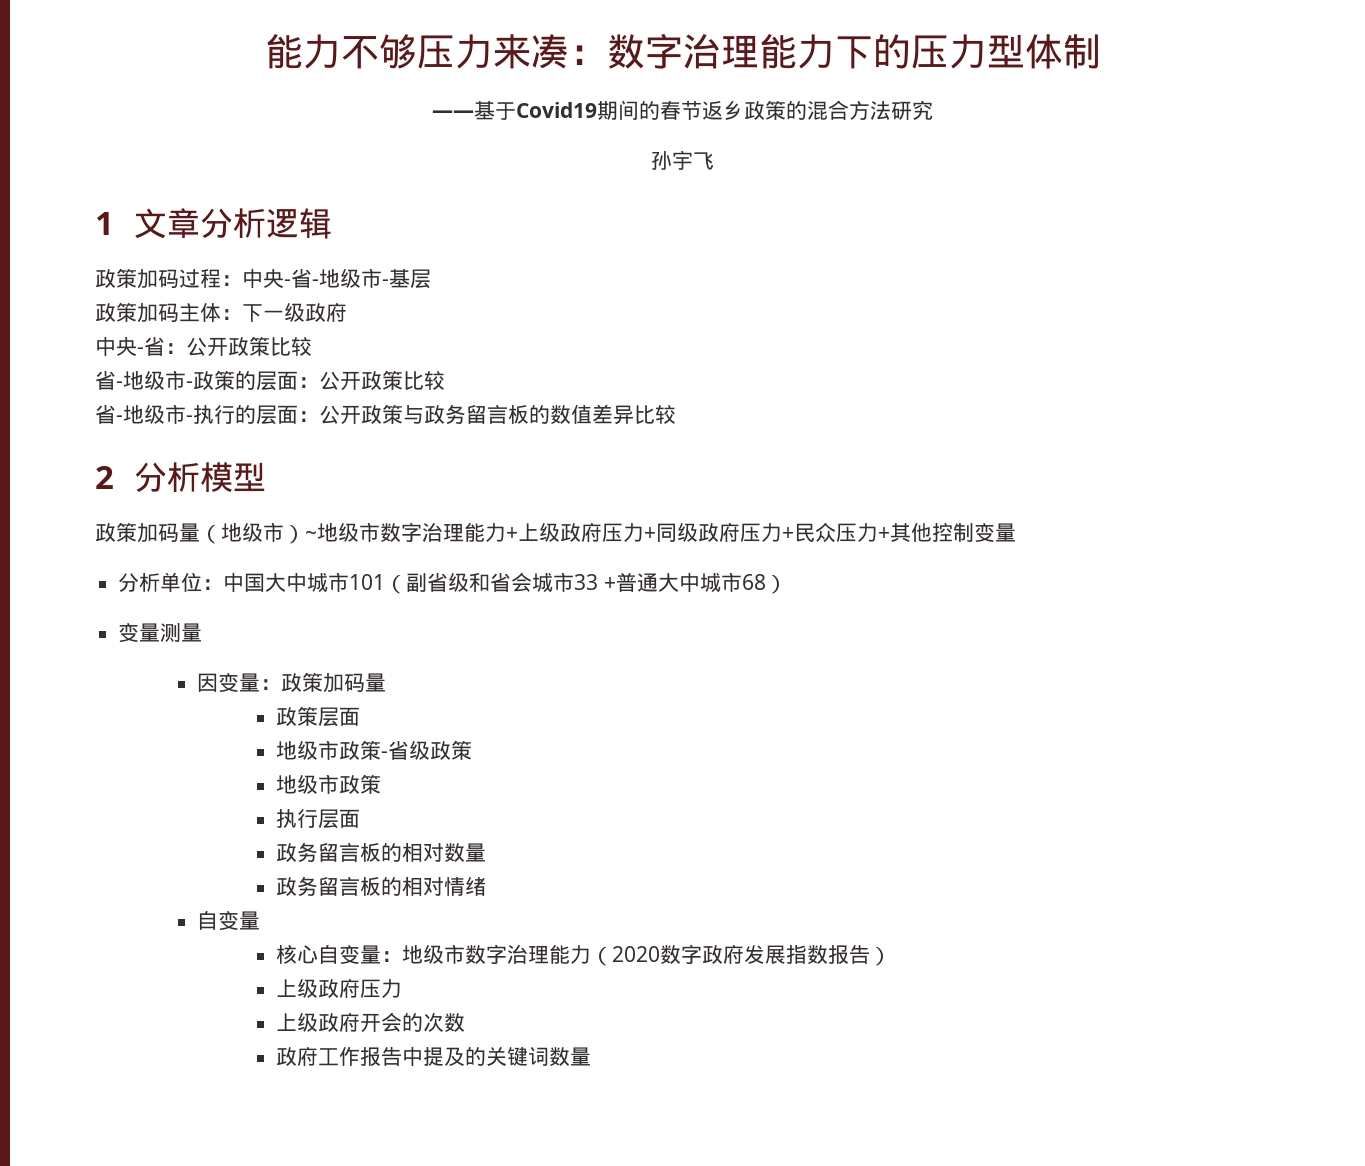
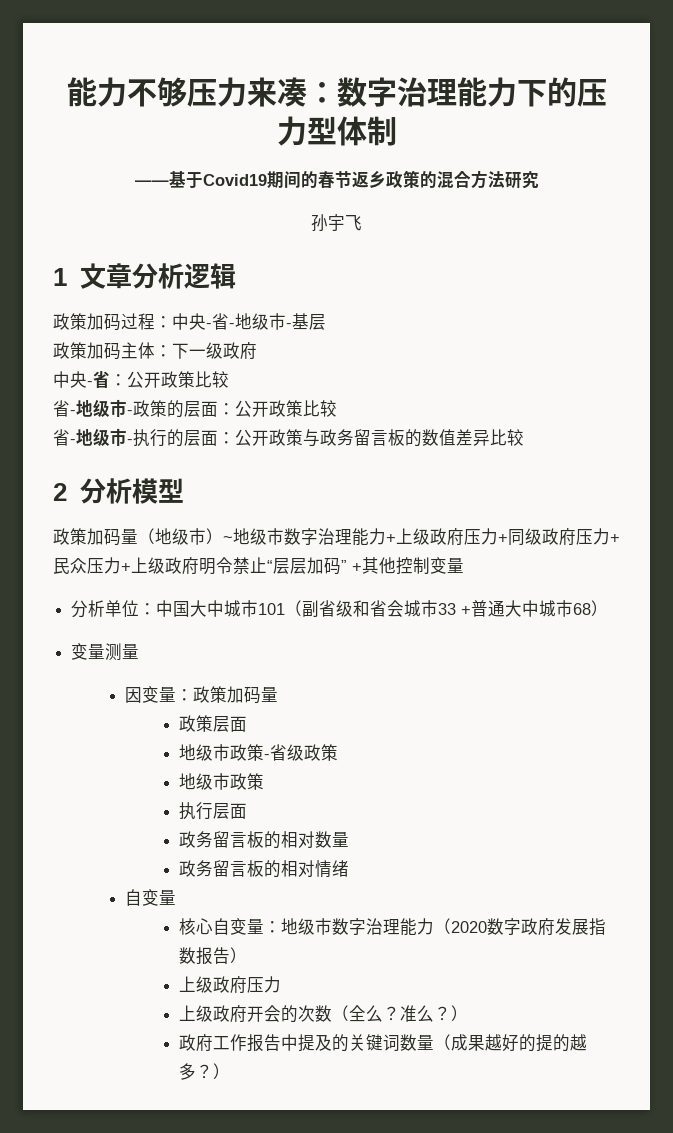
(890, 533) none -> [131,557,362,575] 上级政府明令禁止“层层加码” +
(465, 1022) none -> [331,1005,468,1022] （全么？准么？）
(591, 1056) none -> [433,1034,587,1052] [178,1063,230,1080] （成果越好的提的越多？）

